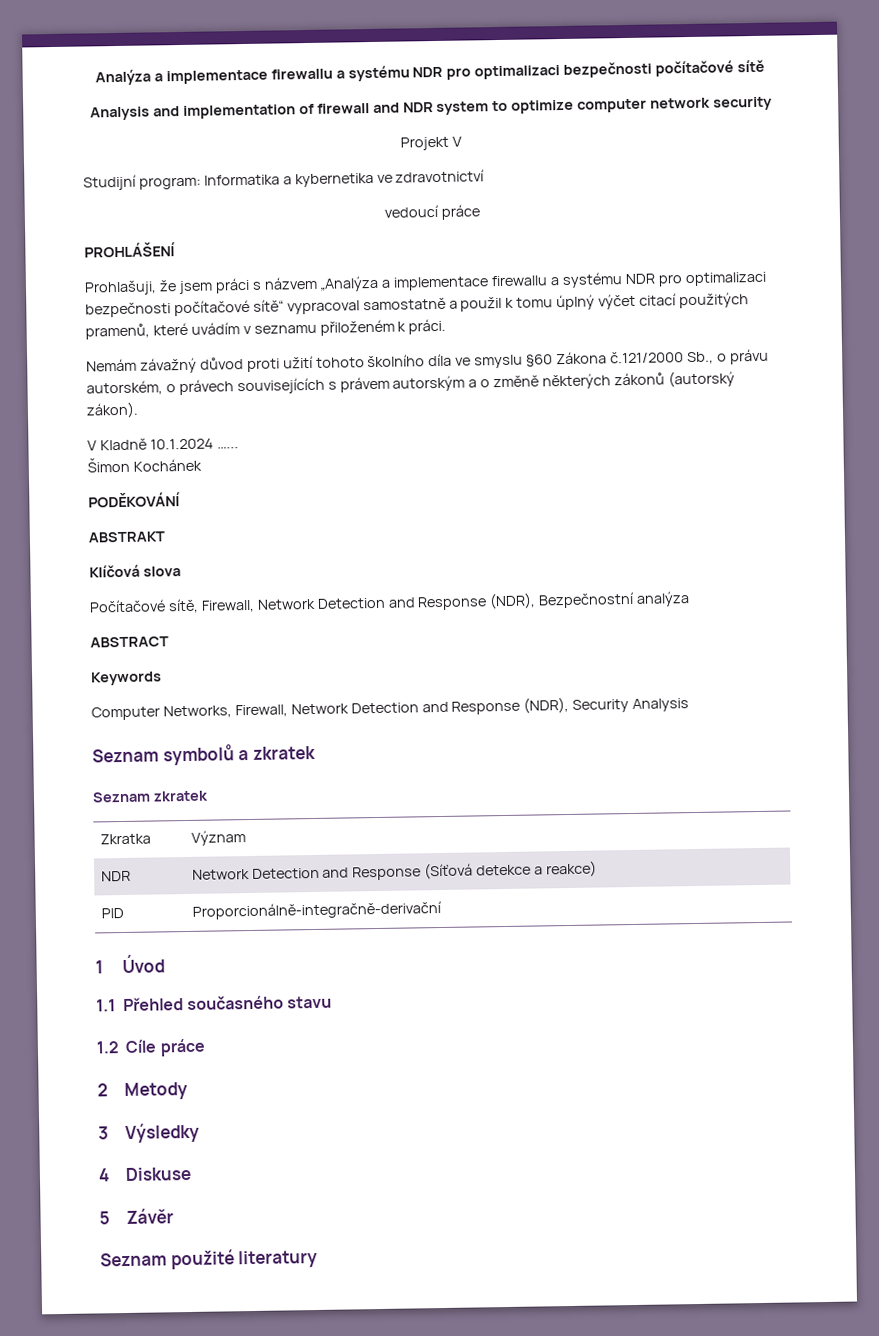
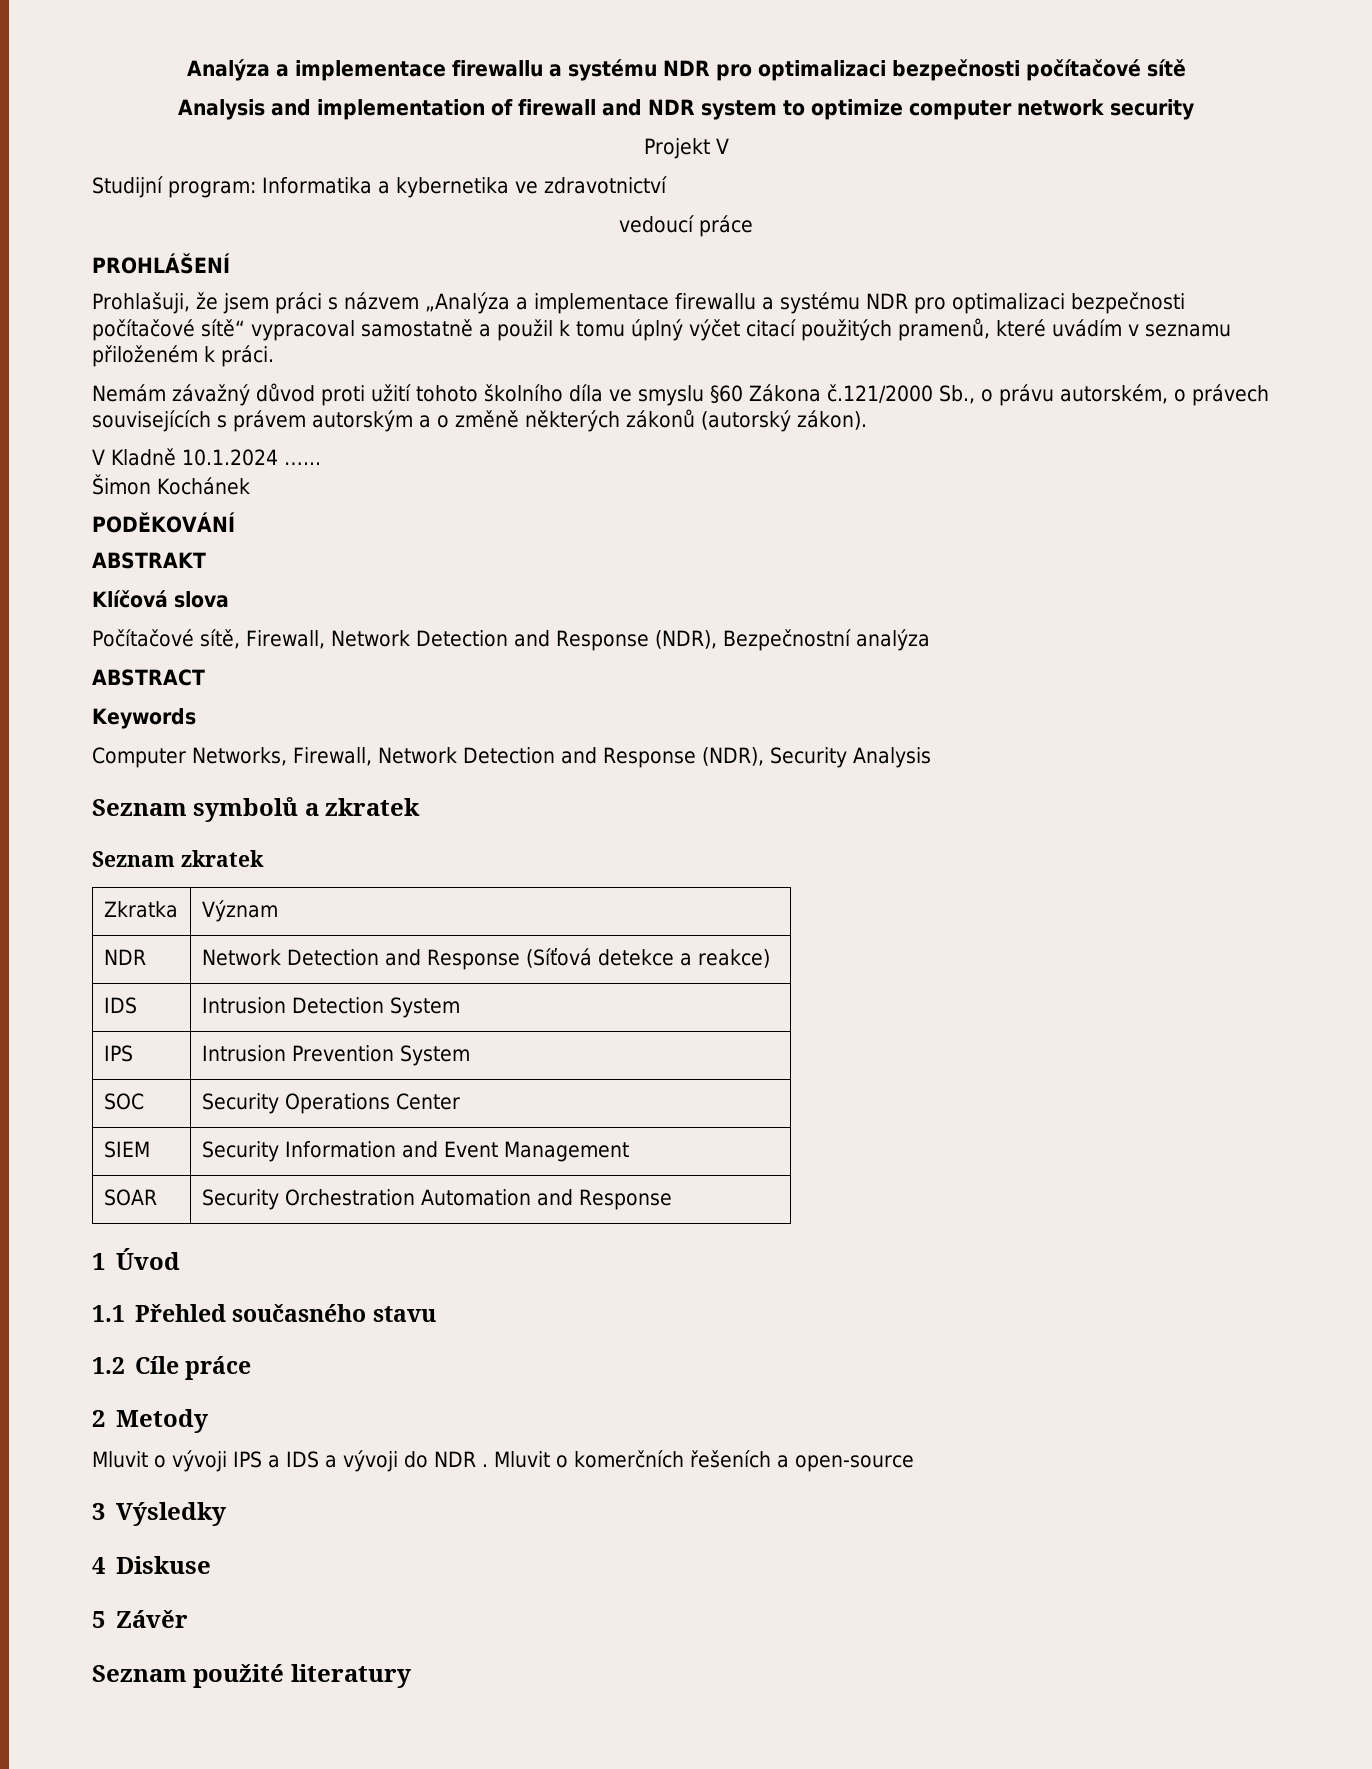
[100,907,124,919] [191,900,442,920] PID | Proporcionálně-integračně-derivační -> [103,997,137,1014] [201,997,460,1018] [103,1045,133,1062] [201,1045,470,1066] [103,1093,144,1110] [201,1093,460,1114] [103,1141,150,1158] [201,1141,629,1162] [103,1189,157,1206] [201,1189,672,1210] IDS | Intrusion Detection System // IPS | Intrusion Prevention System // SOC | Security Operations Center // SIEM | Security Information and Event Management // SOAR | Security Orchestration Automation and Response
(188, 1091) none -> [92,1450,914,1472] // Mluvit o vývoji IPS a IDS a vývoji do NDR . Mluvit o komerčních řešeních a open-source

